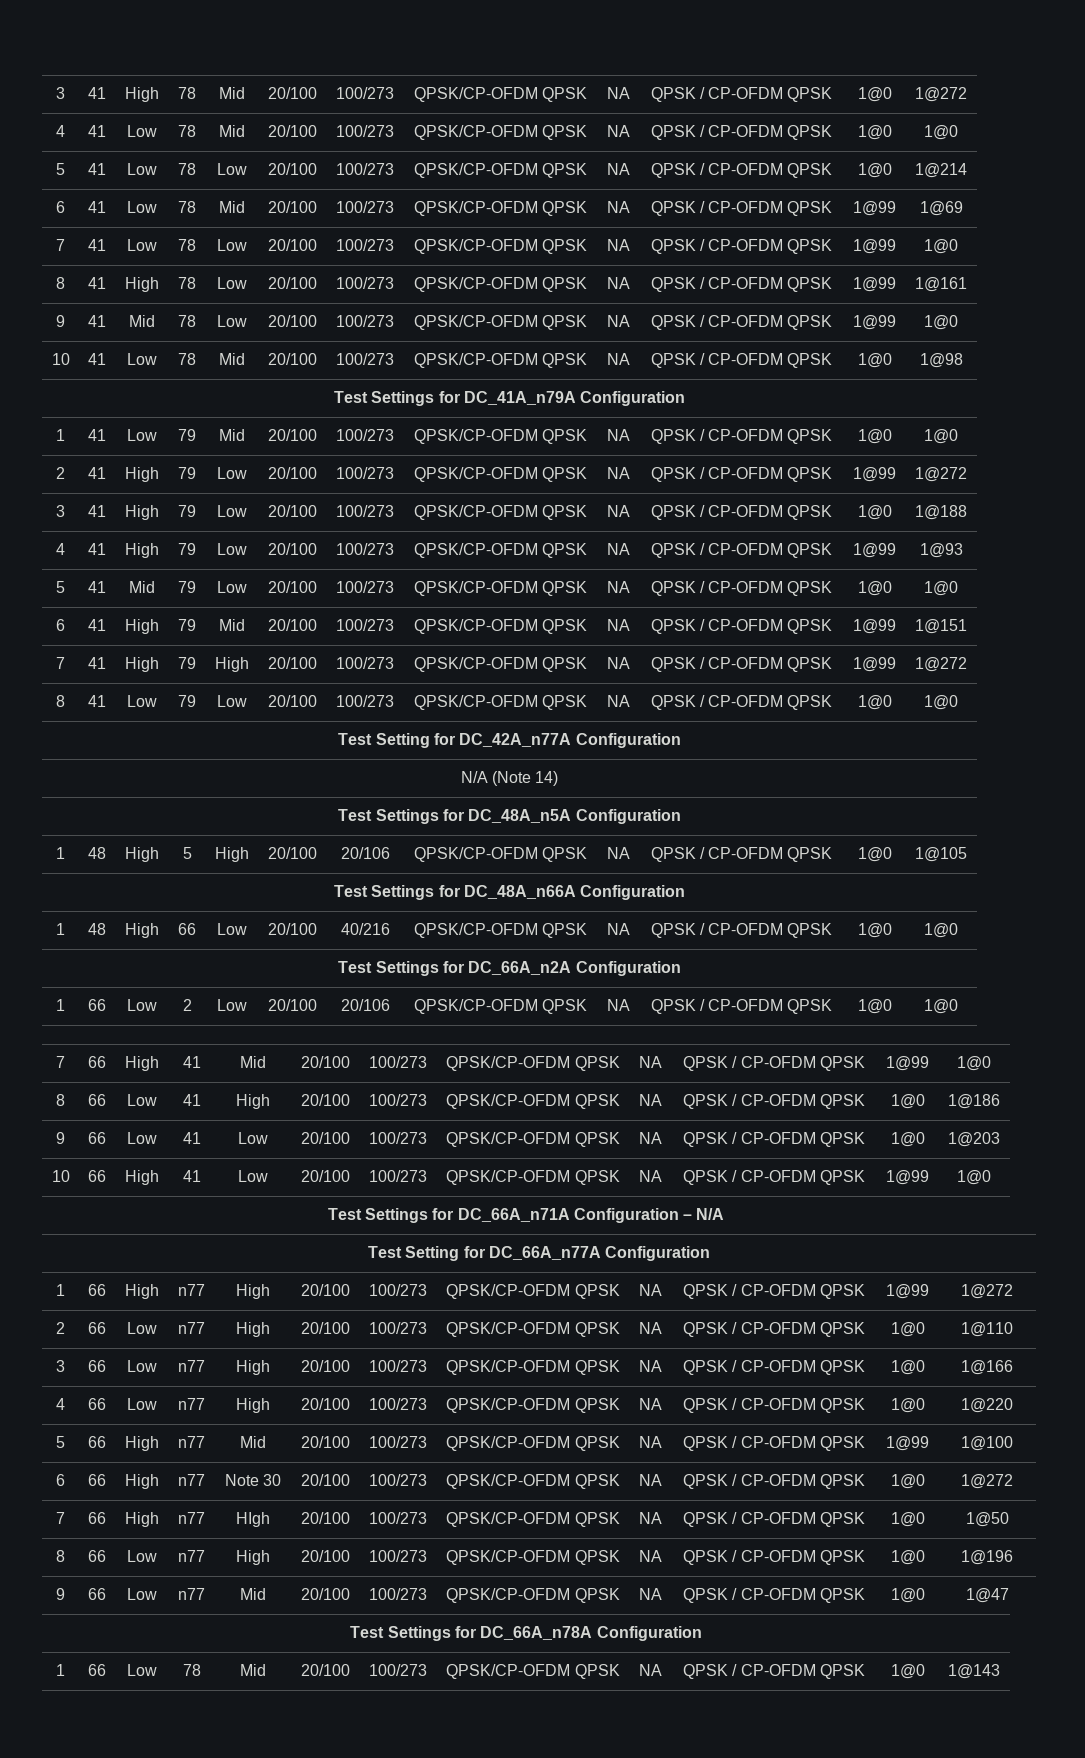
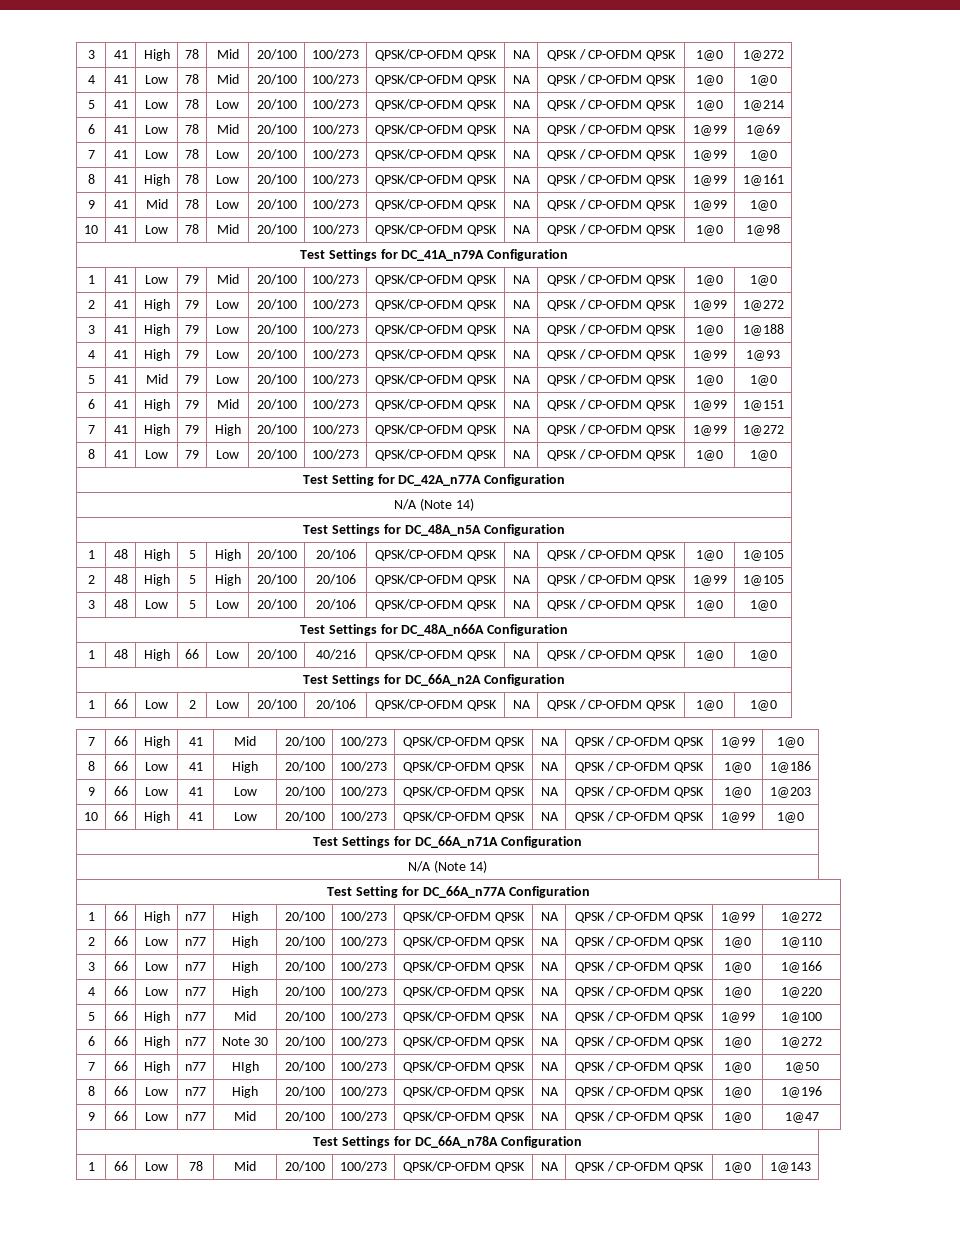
(967, 854) none -> [87,575,95,584] [113,574,128,584] [143,574,170,586] [188,575,196,584] [214,574,241,586] [256,574,297,585] [315,574,356,585] [375,574,497,586] [512,575,531,584] [546,574,677,586] [692,575,727,586] [742,575,784,586] [87,600,95,609] [113,599,128,609] [145,600,168,609] [188,600,196,609] [216,600,239,609] [256,599,297,610] [315,599,356,610] [375,599,497,611] [512,600,531,609] [546,599,677,611] [696,600,723,611] [749,600,777,611] // 2 | 48 | High | 5 | High | 20/100 | 20/106 | QPSK/CP-OFDM QPSK | NA | QPSK / CP-OFDM QPSK | 1@99 | 1@105 // 3 | 48 | Low | 5 | Low | 20/100 | 20/106 | QPSK/CP-OFDM QPSK | NA | QPSK / CP-OFDM QPSK | 1@0 | 1@0
[683,1208,725,1220] – N/A -> [407,860,488,873] // N/A (Note 14)

